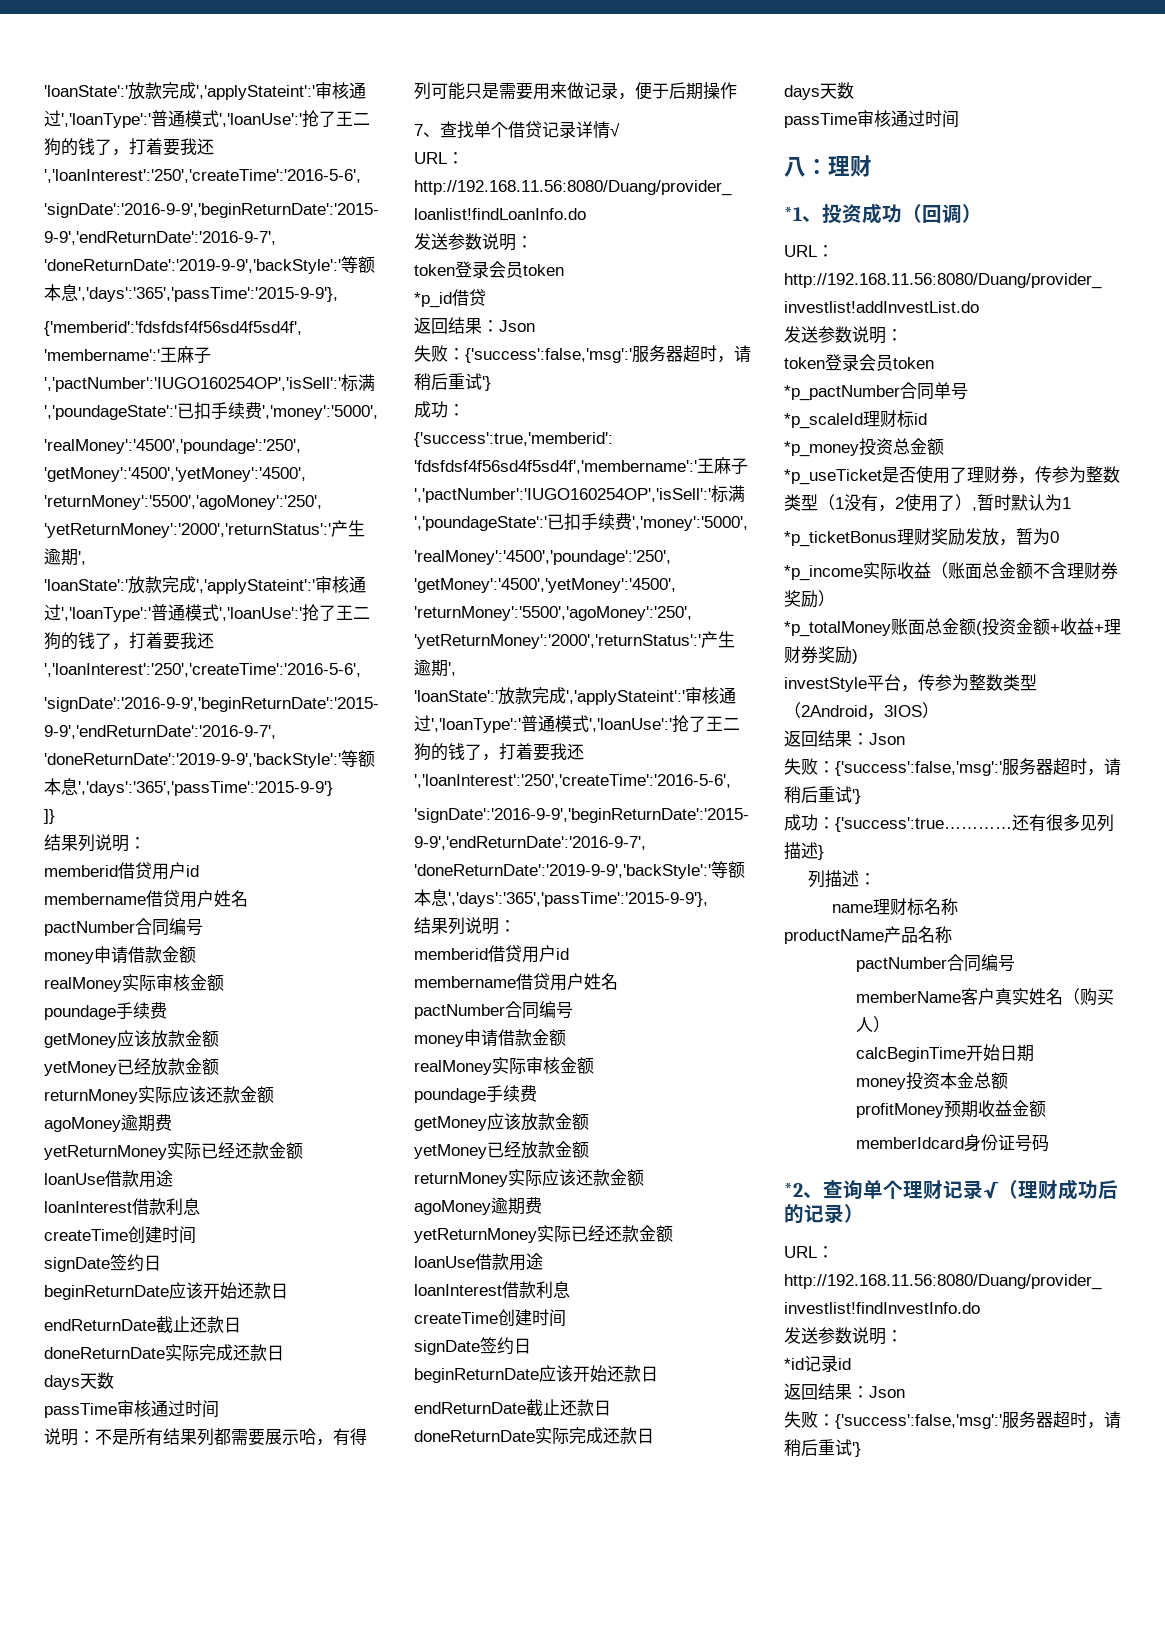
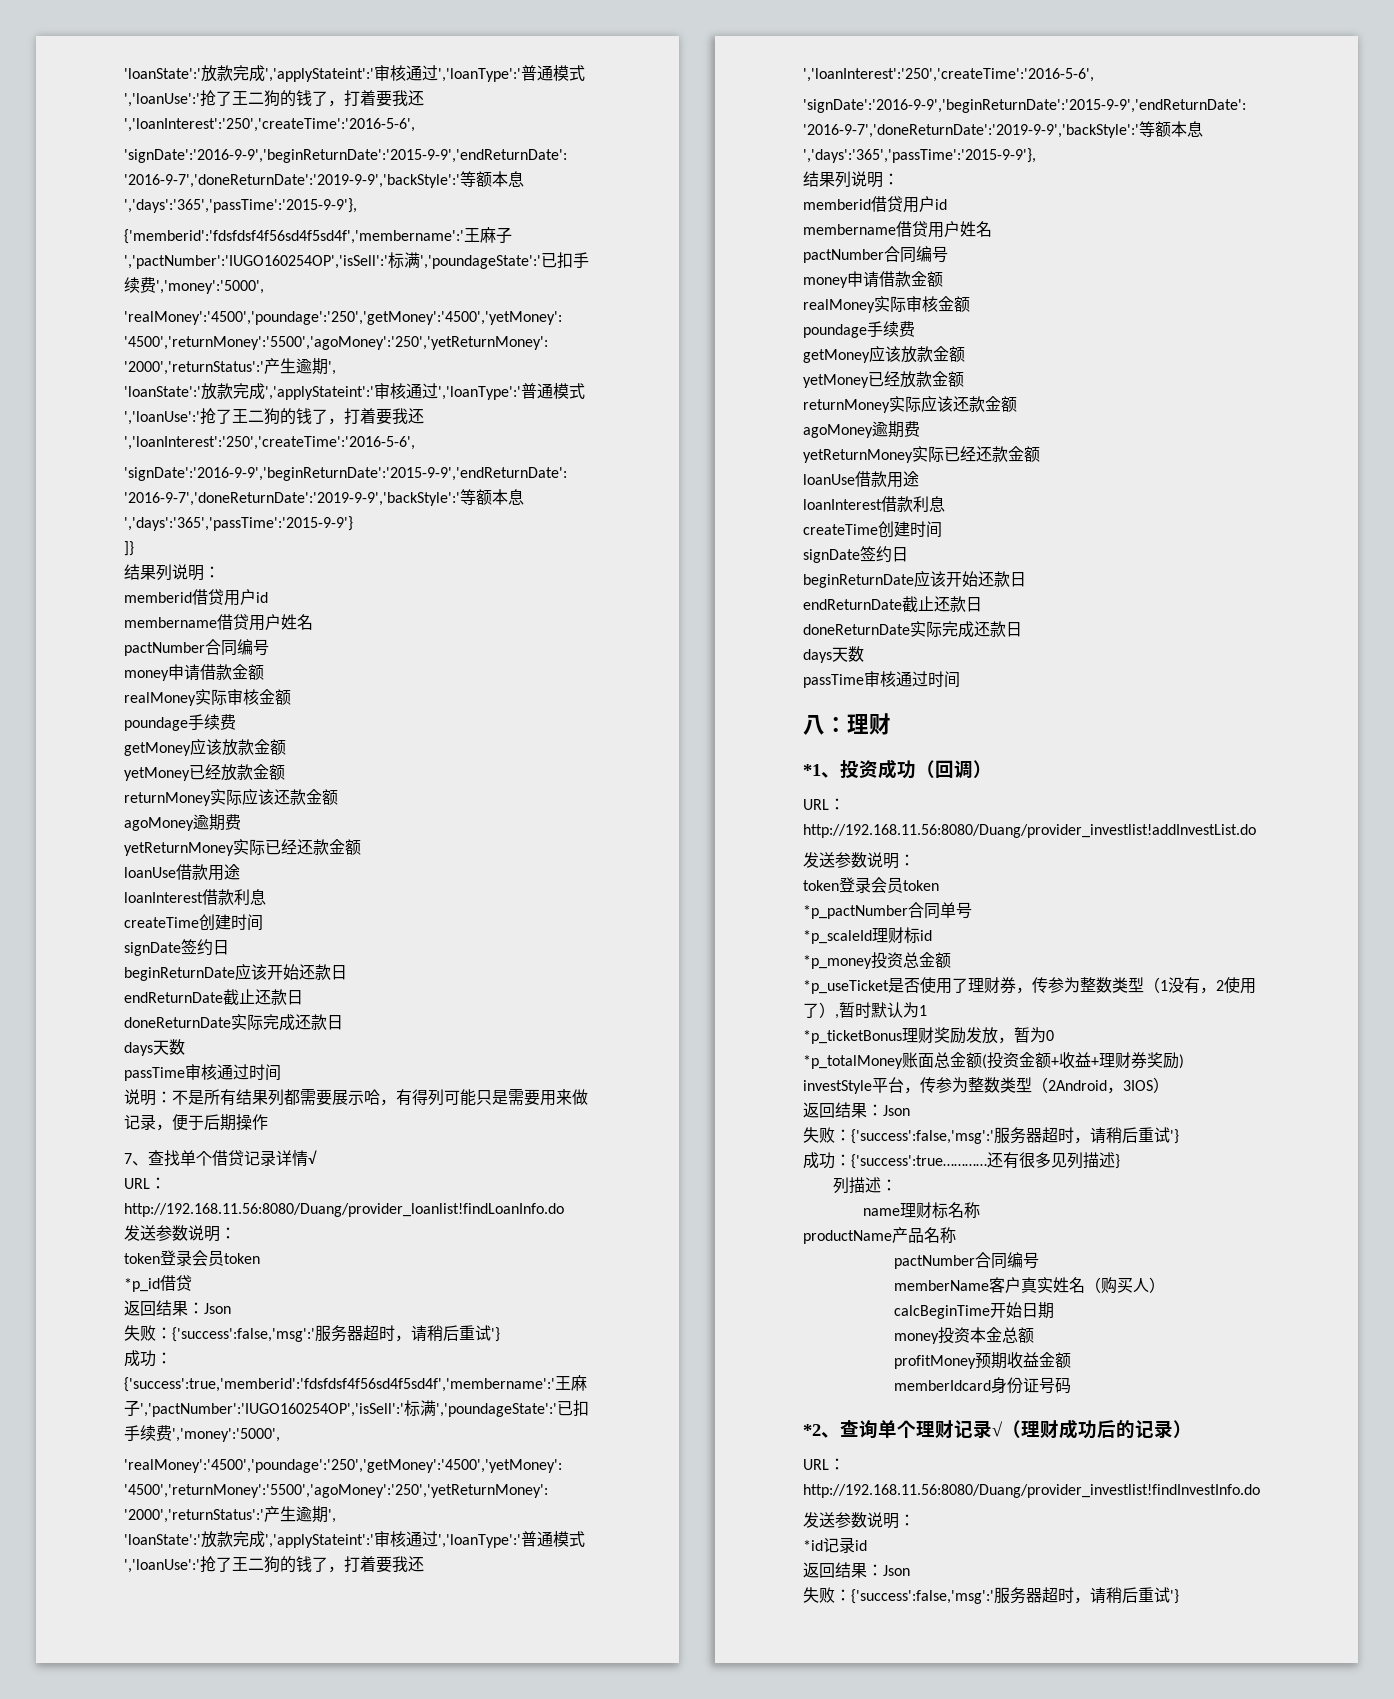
[784,562,1118,581] [784,590,835,608] // *p_income实际收益（账面总金额不含理财券奖励） -> (1054, 1035) none

